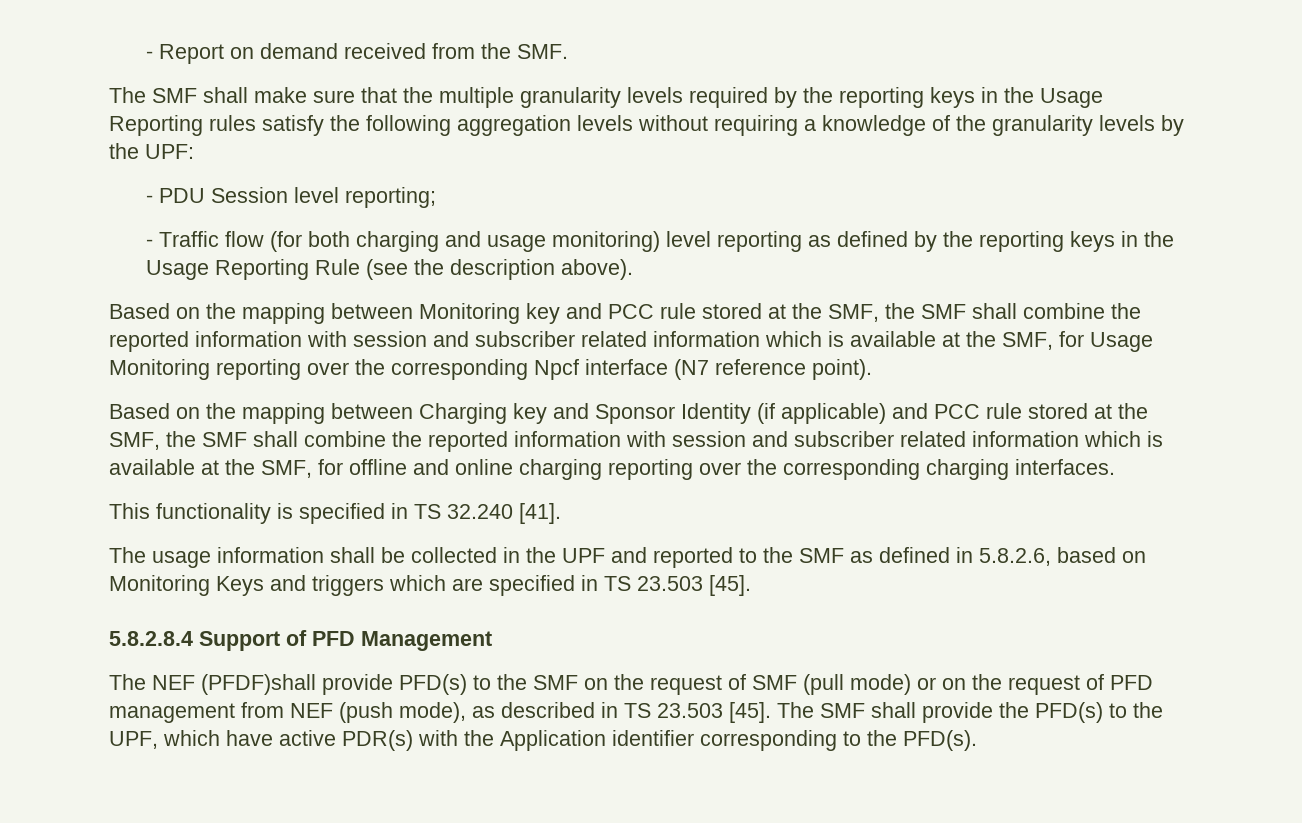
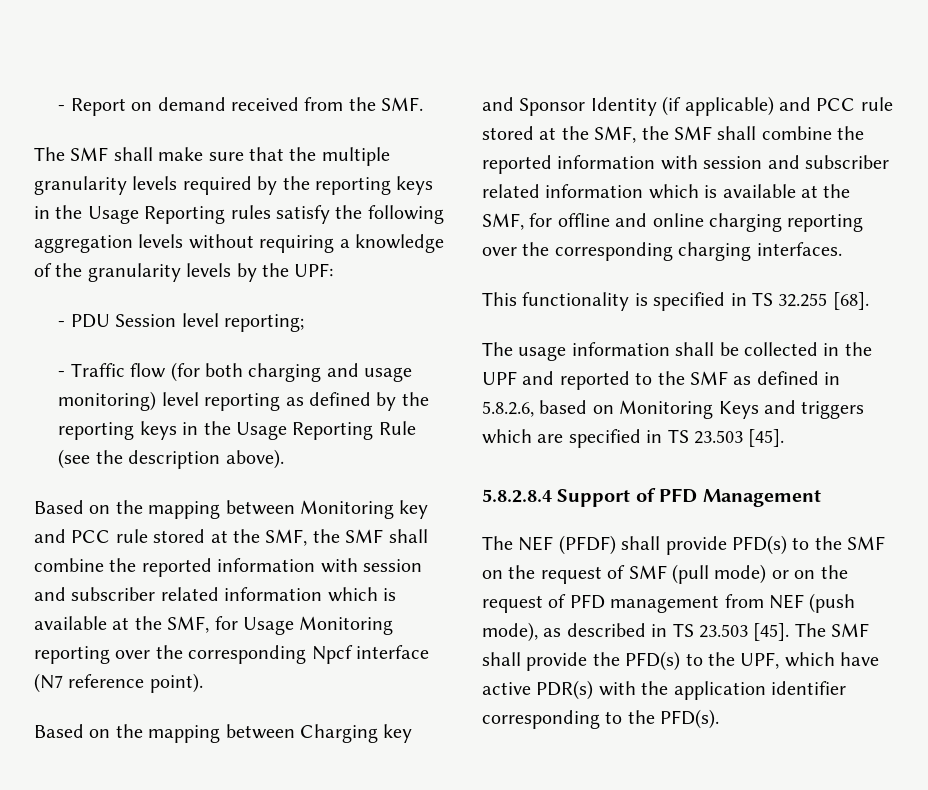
[447,503,561,524] 32.240 [41]. -> [778,292,869,310] 32.255 [68].
[201,674,316,695] (PFDF)shall -> [558,535,661,555] (PFDF) shall
[500,730,606,751] Application -> [673,681,766,700] application

